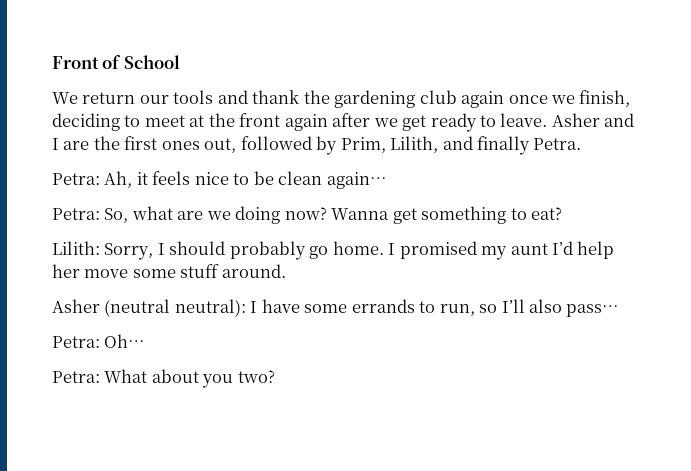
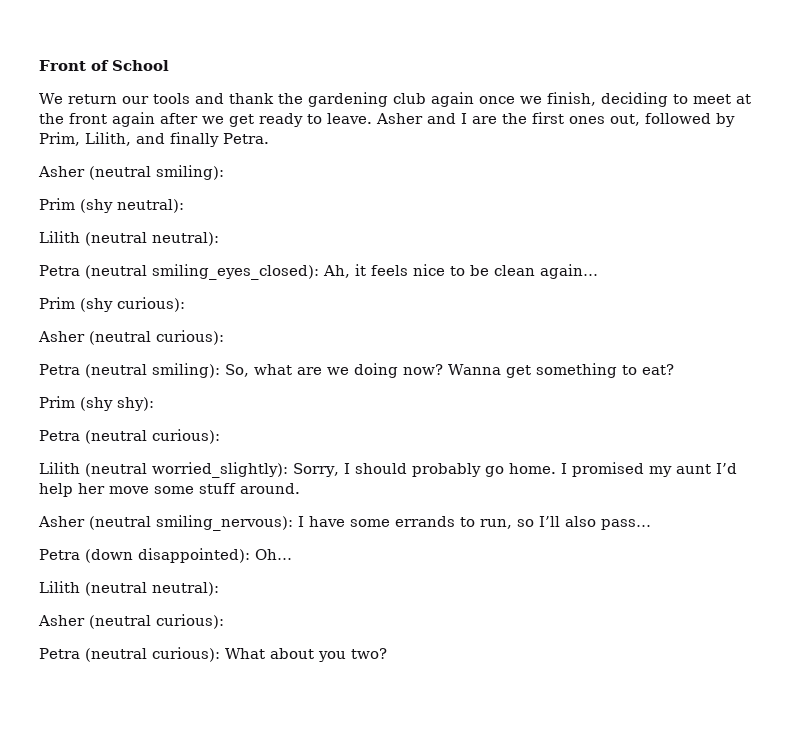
[52,173,100,185] Petra: -> [38,165,224,180] [39,198,184,213] [39,231,219,246] [39,264,319,280] Asher (neutral smiling): // Prim (shy neutral): // Lilith (neutral neutral): // Petra (neutral smiling_eyes_closed):
[52,208,100,220] Petra: -> [39,297,185,312] [38,330,224,345] [39,363,220,378] Prim (shy curious): // Asher (neutral curious): // Petra (neutral smiling):
[52,241,100,255] Lilith: -> [39,396,154,411] [39,429,220,444] [39,462,288,478] Prim (shy shy): // Petra (neutral curious): // Lilith (neutral worried_slightly):
[174,299,246,317] neutral): -> [156,515,293,531] smiling_nervous):
[52,334,146,348] [52,371,100,383] Petra: Oh… // Petra: -> [39,548,292,563] [39,581,219,596] [38,614,224,629] [39,647,220,662] Petra (down disappointed): Oh… // Lilith (neutral neutral): // Asher (neutral curious): // Petra (neutral curious):

